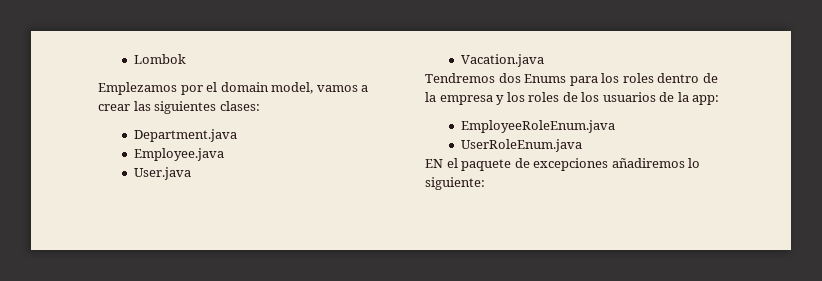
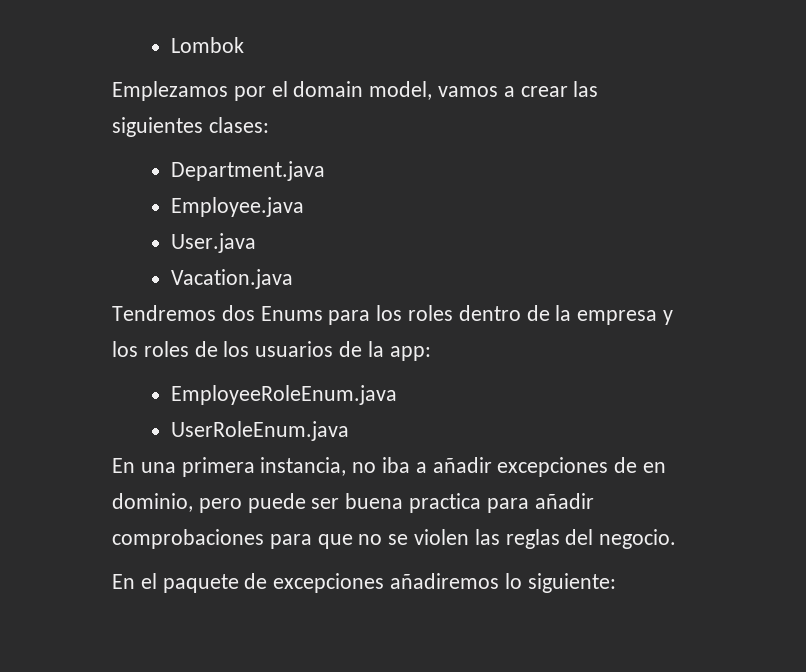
[425,159,443,168] EN -> [112,457,667,477] [112,493,594,513] [112,529,677,549] [112,574,135,589] En una primera instancia, no iba a añadir excepciones de en dominio, pero puede ser buena practica para añadir comprobaciones para que no se violen las reglas del negocio. // En

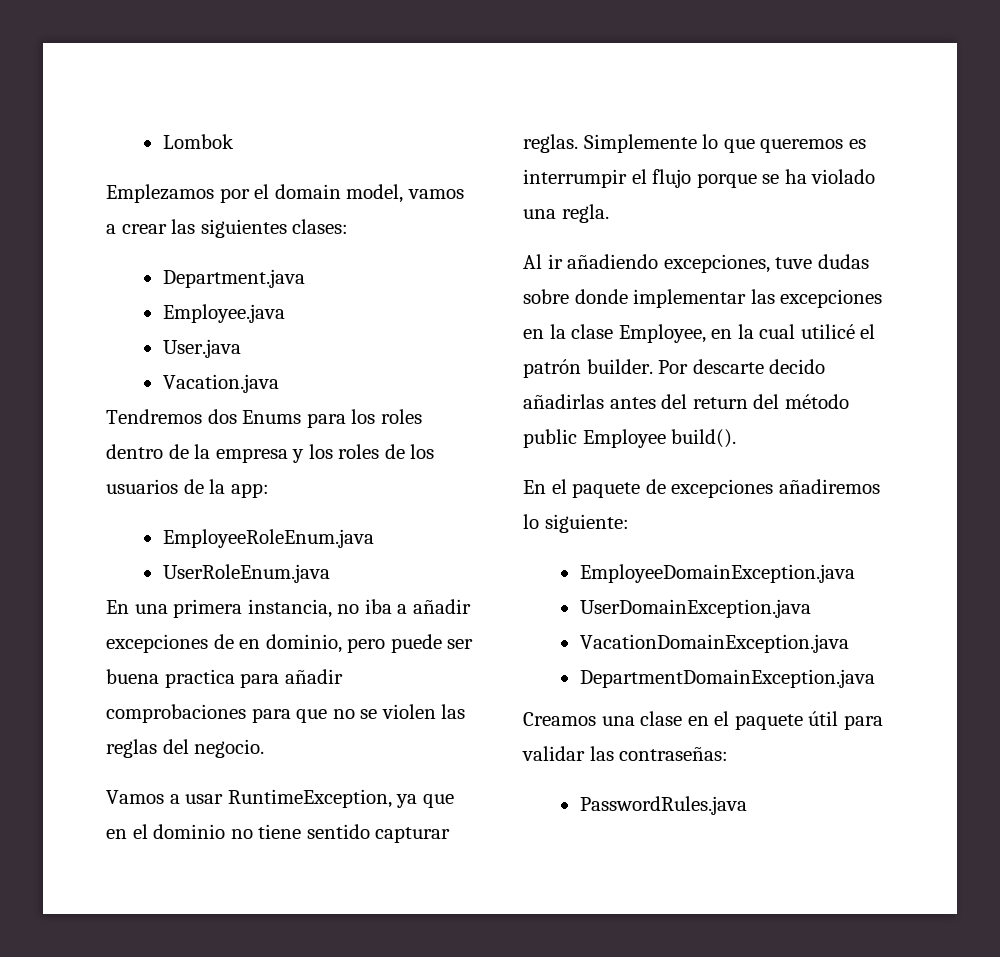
(677, 539) none -> [106,789,454,808] [106,824,451,843] [523,134,866,153] [523,169,876,188] [523,204,609,223] [523,254,869,273] [523,289,883,308] [523,324,876,343] [523,359,826,378] [523,394,849,409] [523,429,737,448] // Vamos a usar RuntimeException, ya que en el dominio no tiene sentido capturar reglas. Simplemente lo que queremos es interrumpir el flujo porque se ha violado una regla. // Al ir añadiendo excepciones, tuve dudas sobre donde implementar las excepciones en la clase Employee, en la cual utilicé el patrón builder. Por descarte decido añadirlas antes del return del método public Employee build().
(616, 583) none -> [579,564,855,583] [579,599,811,618] [579,634,849,653] [579,669,875,688] [523,711,883,730] [522,746,729,761] [579,796,747,815] // EmployeeDomainException.java // UserDomainException.java // VacationDomainException.java // DepartmentDomainException.java // Creamos una clase en el paquete útil para validar las contraseñas: // PasswordRules.java

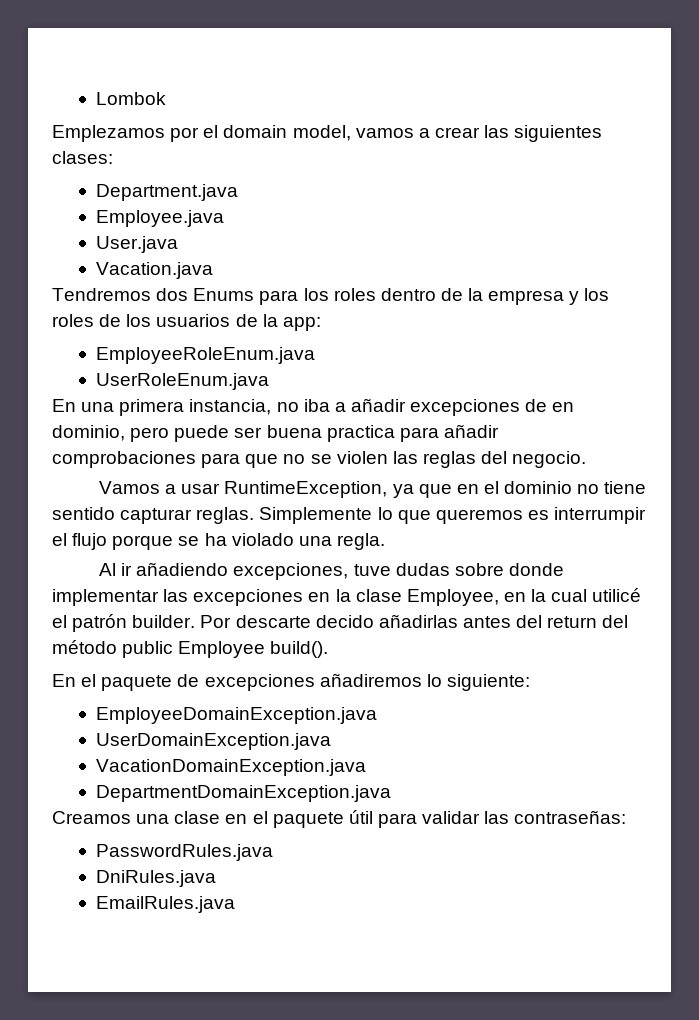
(747, 805) none -> [95,870,216,887] [95,896,235,913] // DniRules.java // EmailRules.java

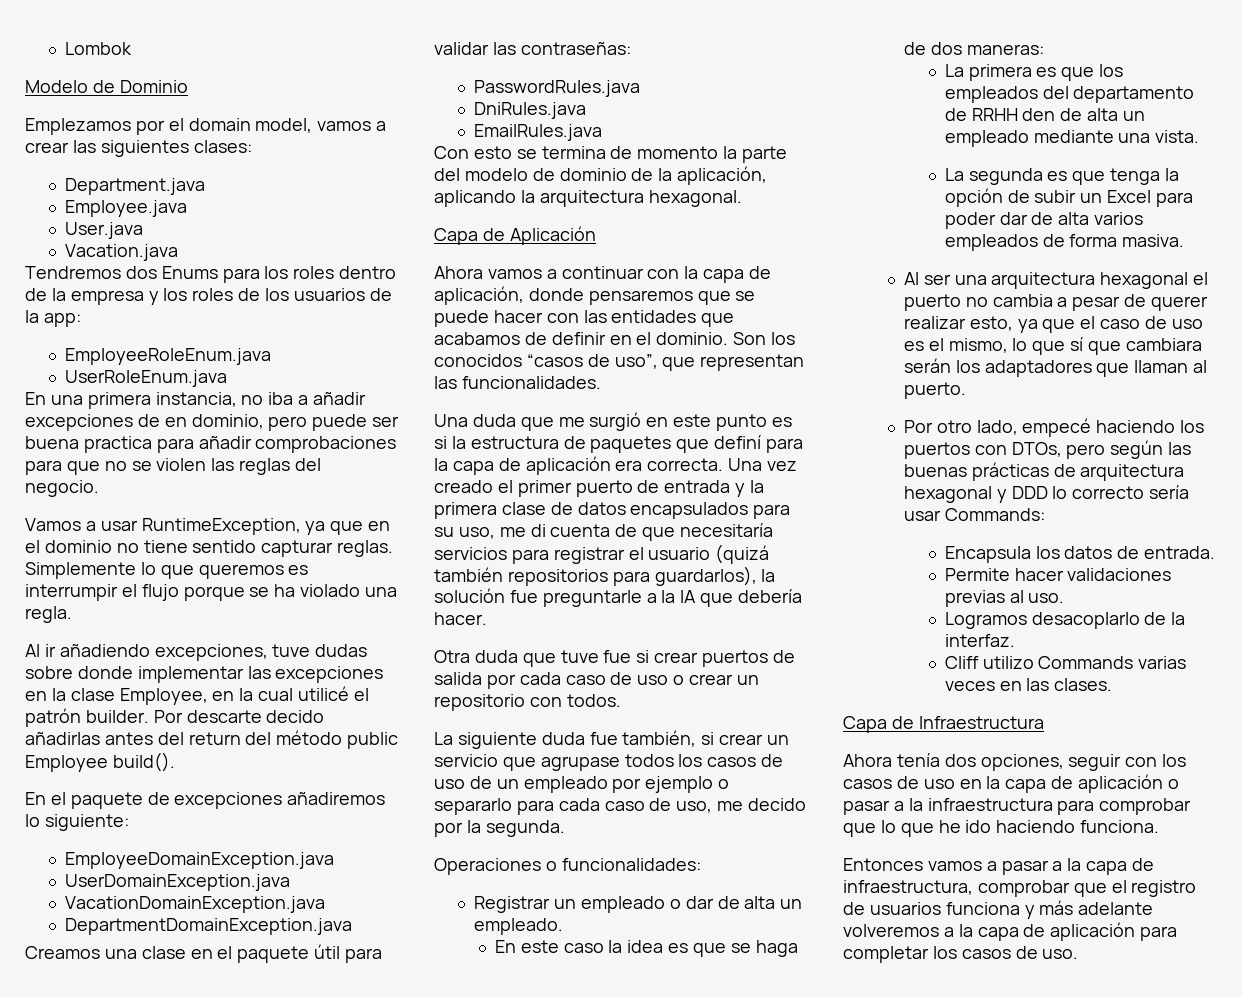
(166, 98) none -> [25,80,188,93] // Modelo de Dominio
(235, 904) none -> [434,146,788,163] [434,166,768,185] [434,190,742,207] [434,226,596,245] [434,266,772,283] [434,286,756,305] [434,310,735,327] [434,332,796,345] [434,354,805,371] [434,376,601,389] [434,412,792,431] [434,435,804,453] [434,456,798,475] [434,480,765,497] [434,502,791,519] [434,523,774,541] [434,544,770,564] [434,566,776,586] [434,588,803,607] [434,612,487,625] [434,650,795,667] [434,672,759,689] [434,694,621,711] [434,730,790,749] [434,754,784,771] [434,776,730,793] [434,798,807,815] [434,820,565,837] [434,858,701,875] [474,896,803,913] [474,918,564,935] [494,940,798,957] [903,42,1044,55] [944,64,1124,81] [944,86,1195,103] [944,108,1146,121] [944,130,1200,147] [944,168,1180,185] [944,188,1194,207] [944,212,1144,229] [944,234,1185,251] [903,272,1209,289] [903,294,1208,311] [903,316,1203,333] [903,337,1202,355] [903,358,1208,377] [903,382,966,399] [903,418,1205,437] [903,440,1192,459] [903,462,1185,481] [903,485,1190,503] [903,508,1045,521] [944,546,1216,563] [944,568,1172,581] [944,590,1065,607] [944,612,1186,629] [944,634,1015,647] [944,656,1187,669] [944,678,1113,691] [843,716,1044,733] [843,753,1187,771] [843,774,1179,793] [843,798,1192,815] [843,820,1160,837] [843,858,1155,875] [843,880,1197,897] [843,900,1154,919] [843,922,1178,941] [843,946,1079,963] // Con esto se termina de momento la parte del modelo de dominio de la aplicación, aplicando la arquitectura hexagonal. // Capa de Aplicación // Ahora vamos a continuar con la capa de aplicación, donde pensaremos que se puede hacer con las entidades que acabamos de definir en el dominio. Son los conocidos “casos de uso”, que representan las funcionalidades. // Una duda que me surgió en este punto es si la estructura de paquetes que definí para la capa de aplicación era correcta. Una vez creado el primer puerto de entrada y la primera clase de datos encapsulados para su uso, me di cuenta de que necesitaría servicios para registrar el usuario (quizá también repositorios para guardarlos), la solución fue preguntarle a la IA que debería hacer. // Otra duda que tuve fue si crear puertos de salida por cada caso de uso o crear un repositorio con todos. // La siguiente duda fue también, si crear un servicio que agrupase todos los casos de uso de un empleado por ejemplo o separarlo para cada caso de uso, me decido por la segunda. // Operaciones o funcionalidades: // Registrar un empleado o dar de alta un empleado. // En este caso la idea es que se haga de dos maneras: // La primera es que los empleados del departamento de RRHH den de alta un empleado mediante una vista. // La segunda es que tenga la opción de subir un Excel para poder dar de alta varios empleados de forma masiva. // Al ser una arquitectura hexagonal el puerto no cambia a pesar de querer realizar esto, ya que el caso de uso es el mismo, lo que sí que cambiara serán los adaptadores que llaman al puerto. // Por otro lado, empecé haciendo los puertos con DTOs, pero según las buenas prácticas de arquitectura hexagonal y DDD lo correcto sería usar Commands: // Encapsula los datos de entrada. // Permite hacer validaciones previas al uso. // Logramos desacoplarlo de la interfaz. // Cliff utilizo Commands varias veces en las clases. // Capa de Infraestructura // Ahora tenía dos opciones, seguir con los casos de uso en la capa de aplicación o pasar a la infraestructura para comprobar que lo que he ido haciendo funciona. // Entonces vamos a pasar a la capa de infraestructura, comprobar que el registro de usuarios funciona y más adelante volveremos a la capa de aplicación para completar los casos de uso.

